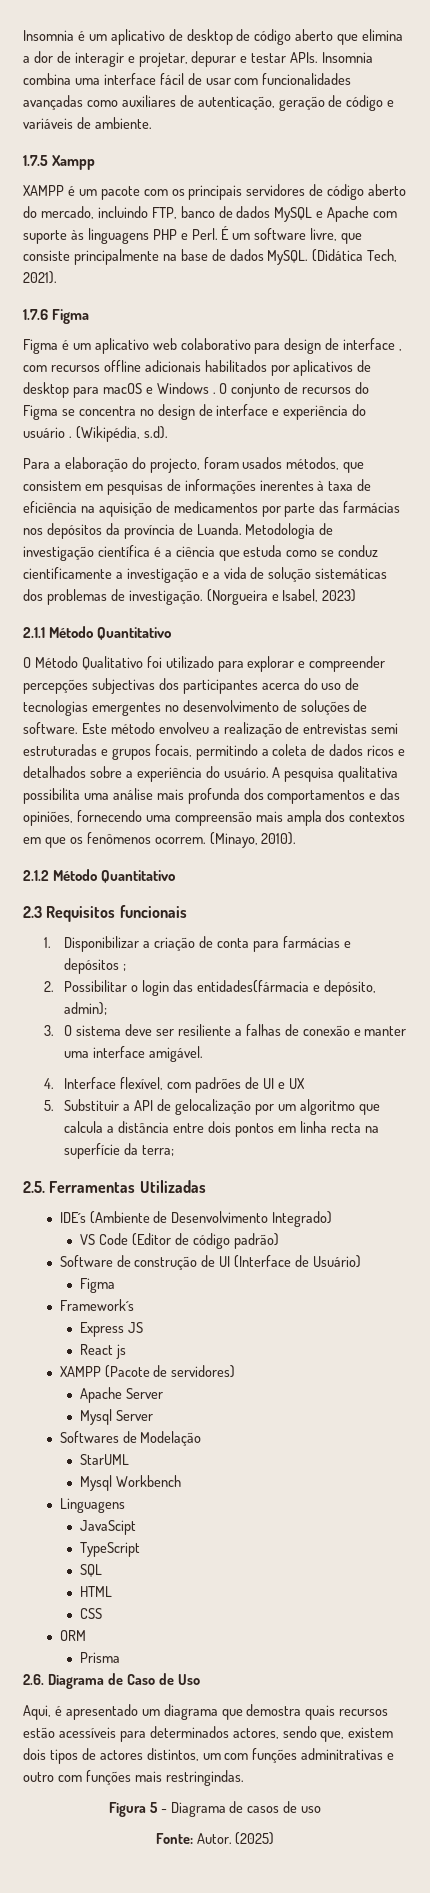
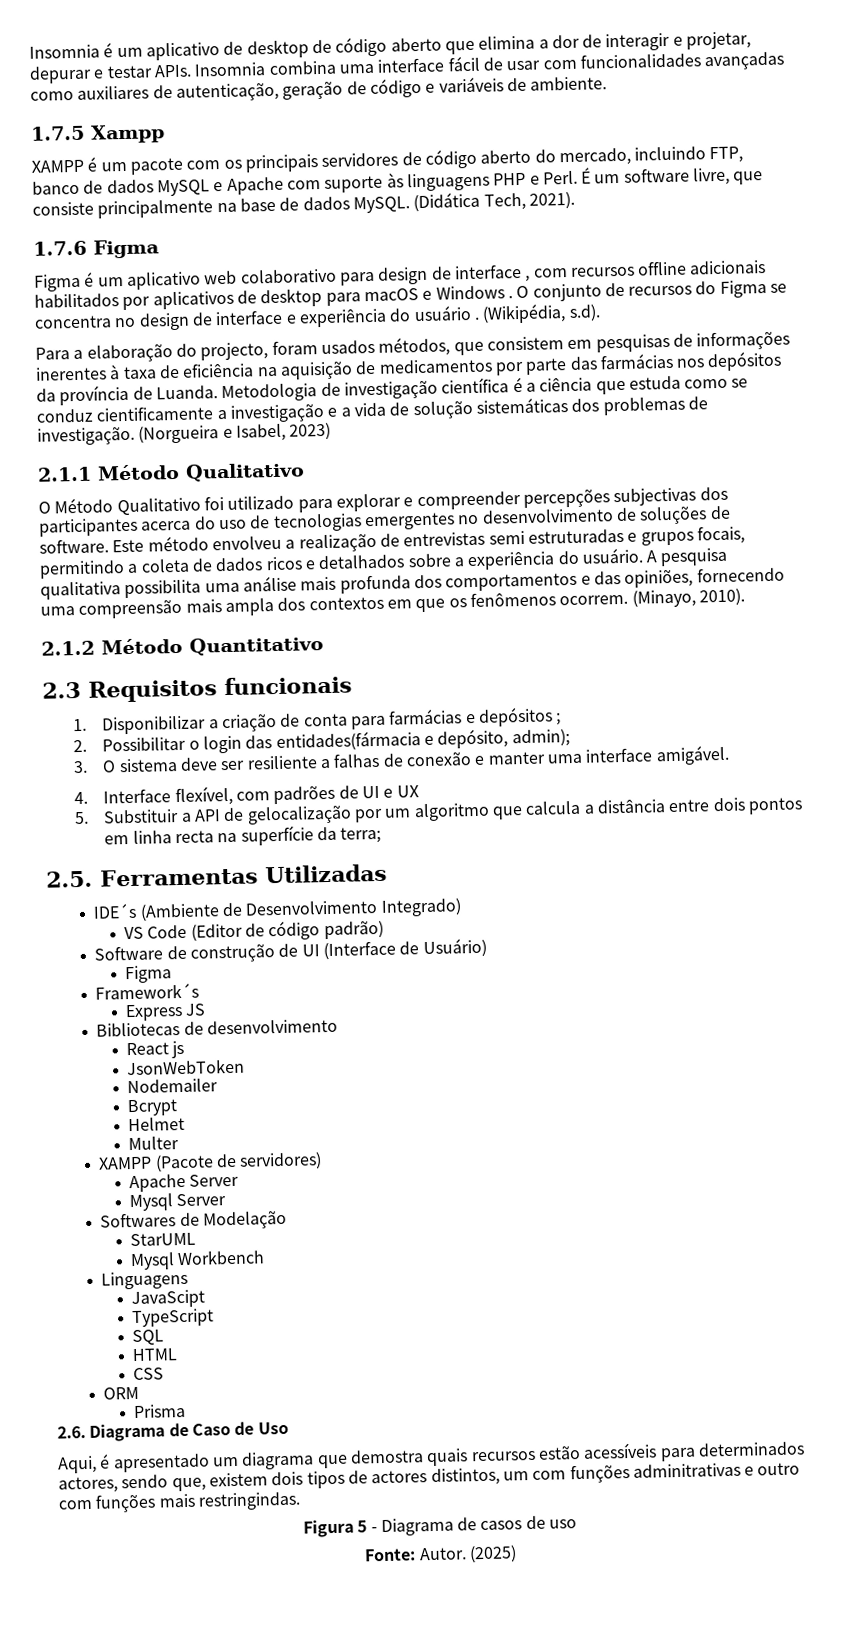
[97,627,172,640] Quantitativo -> [185,462,305,482] Qualitativo
(144, 1327) none -> [96,1018,338,1037] // Bibliotecas de desenvolvimento
(127, 1351) none -> [126,1058,246,1076] [127,1078,219,1094] [127,1099,179,1117] [128,1116,186,1132] [128,1136,180,1151] // JsonWebToken // Nodemailer // Bcrypt // Helmet // Multer

